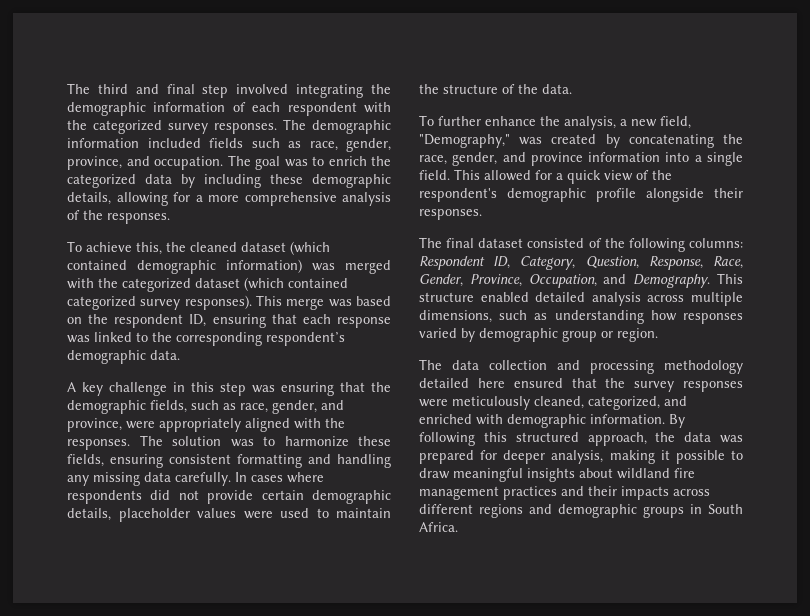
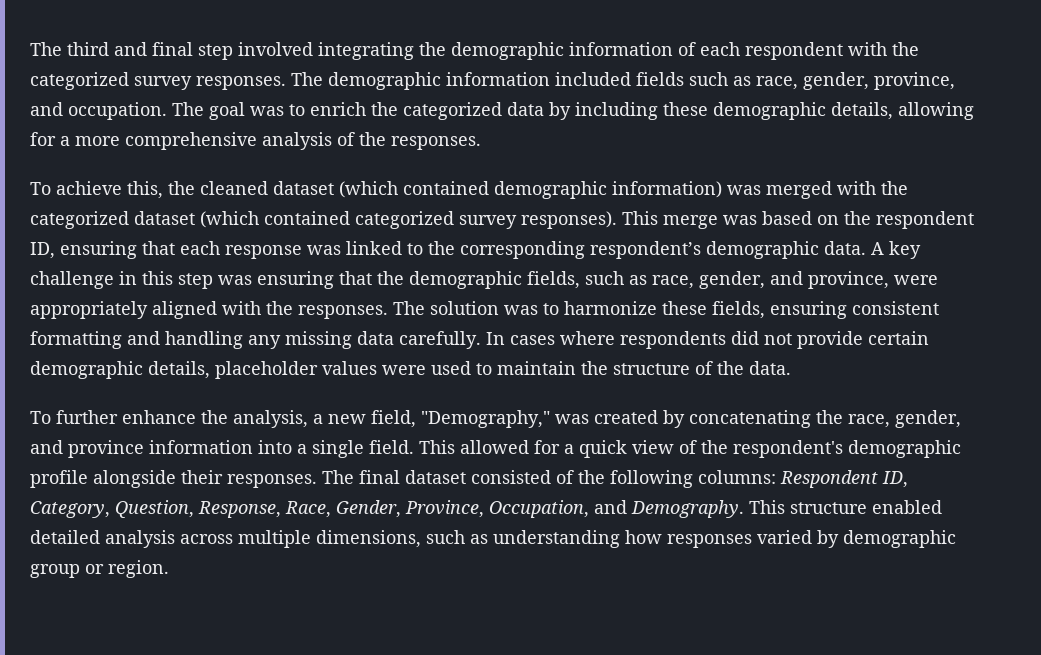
(180, 355) // -> (866, 248) none
(482, 214) // -> (317, 481) none
[419,359,743,374] [419,378,743,392] [419,396,687,410] [419,414,685,428] [419,432,743,446] [419,450,743,464] [419,468,695,482] [419,486,710,500] [419,504,743,518] [419,522,458,532] // The data collection and processing methodology detailed here ensured that the survey responses were meticulously cleaned, categorized, and enriched with demographic information. By following this structured approach, the data was prepared for deeper analysis, making it possible to draw meaningful insights about wildland fire management practices and their impacts across different regions and demographic groups in South Africa. -> (169, 569) none

